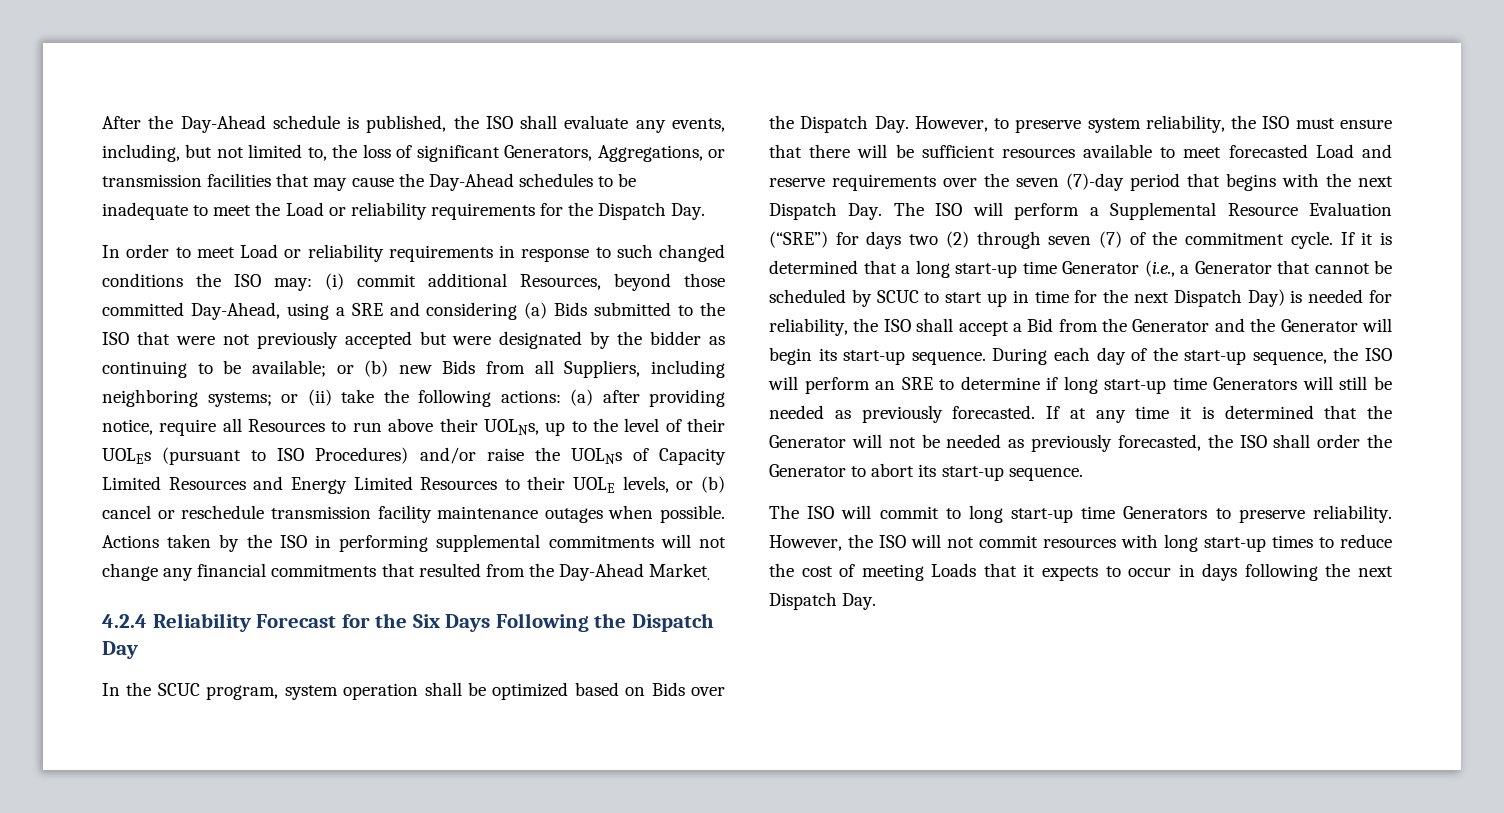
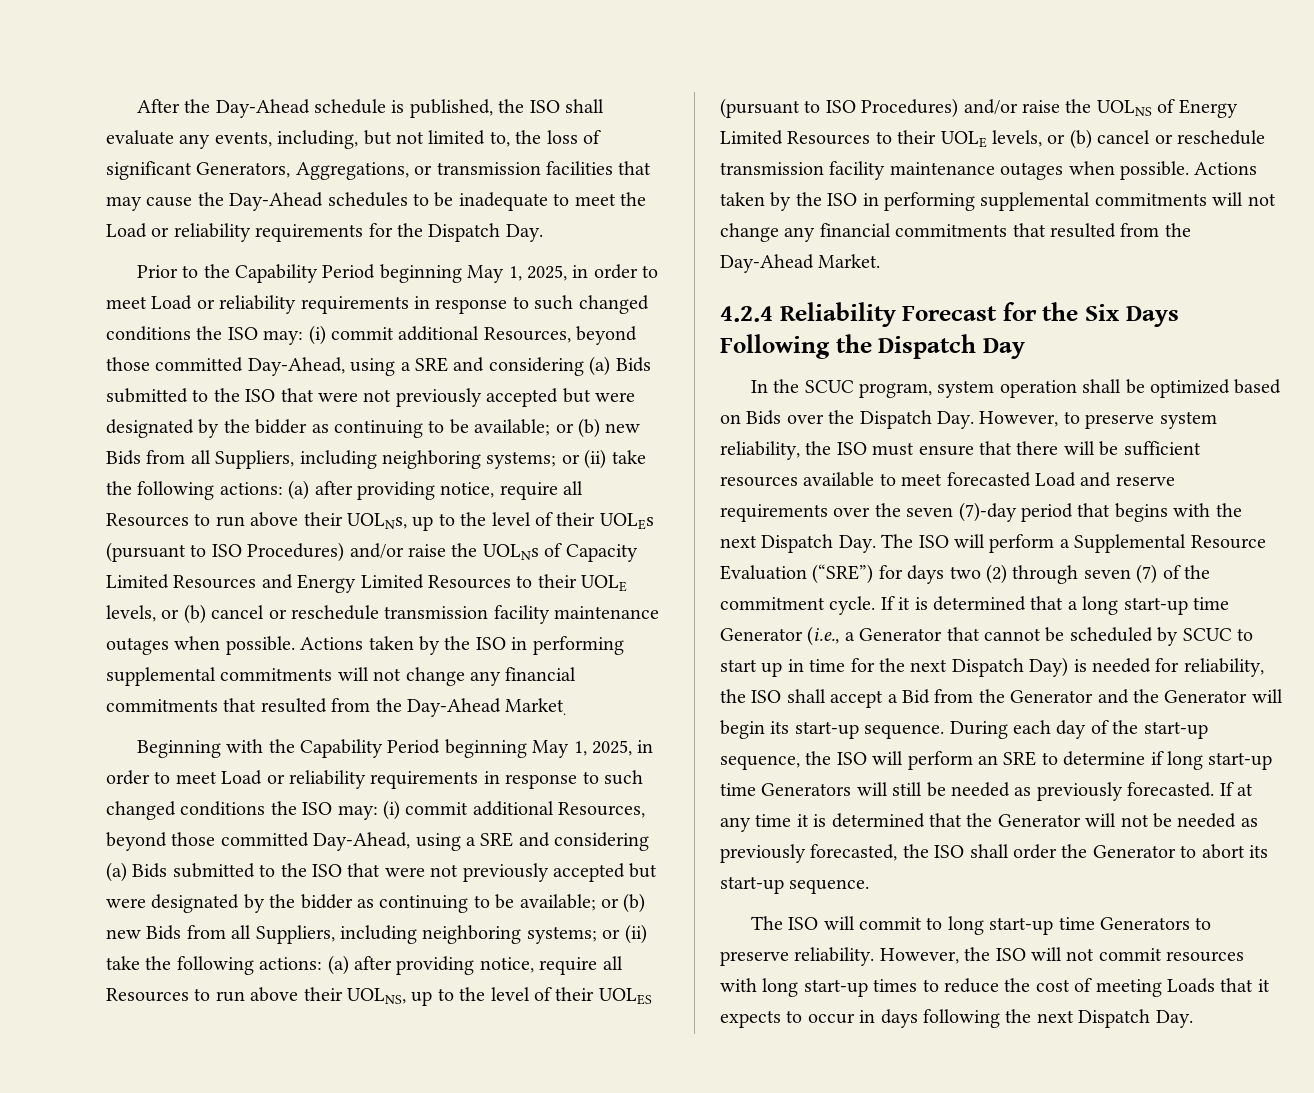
[102,245,120,258] In -> [136,264,589,283] Prior to the Capability Period beginning May 1, 2025, in
(711, 571) none -> [136,739,654,758] [106,770,643,789] [106,800,646,820] [106,832,650,851] [106,862,658,882] [106,893,646,913] [106,924,647,944] [106,955,623,975] [106,987,652,1006] [720,98,1238,118] [720,129,1265,149] [720,161,1258,180] [720,192,1276,211] [720,223,1191,242] [720,254,881,273] // Beginning with the Capability Period beginning May 1, 2025, in order to meet Load or reliability requirements in response to such changed conditions the ISO may: (i) commit additional Resources, beyond those committed Day-Ahead, using a SRE and considering (a) Bids submitted to the ISO that were not previously accepted but were designated by the bidder as continuing to be available; or (b) new Bids from all Suppliers, including neighboring systems; or (ii) take the following actions: (a) after providing notice, require all Resources to run above their UOLNS, up to the level of their UOLES (pursuant to ISO Procedures) and/or raise the UOLNS of Energy Limited Resources to their UOLE levels, or (b) cancel or reschedule transmission facility maintenance outages when possible. Actions taken by the ISO in performing supplemental commitments will not change any financial commitments that resulted from the Day-Ahead Market.

